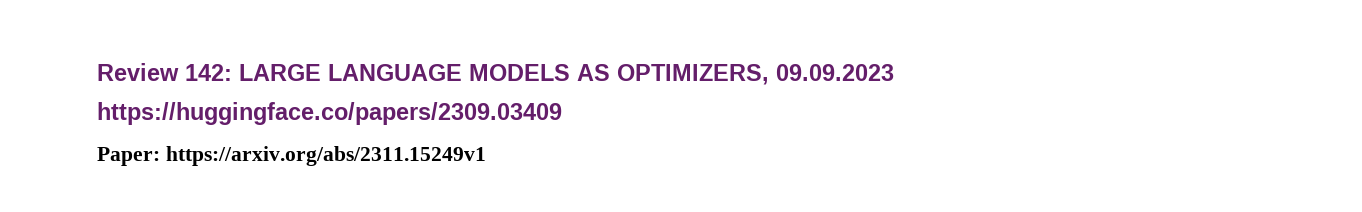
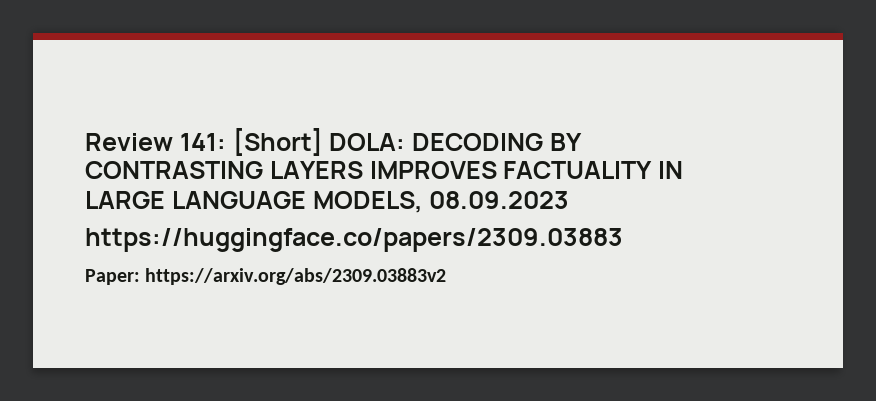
[185,64,894,85] [97,102,562,125] 142: LARGE LANGUAGE MODELS AS OPTIMIZERS, 09.09.2023 // https://huggingface.co/papers/2309.03409 -> [179,128,582,156] [85,161,683,179] [85,191,570,213] [85,228,623,252] 141: [Short] DOLA: DECODING BY CONTRASTING LAYERS IMPROVES FACTUALITY IN LARGE LANGUAGE MODELS, 08.09.2023 // https://huggingface.co/papers/2309.03883
[165,146,486,166] https://arxiv.org/abs/2311.15249v1 -> [145,268,447,285] https://arxiv.org/abs/2309.03883v2

